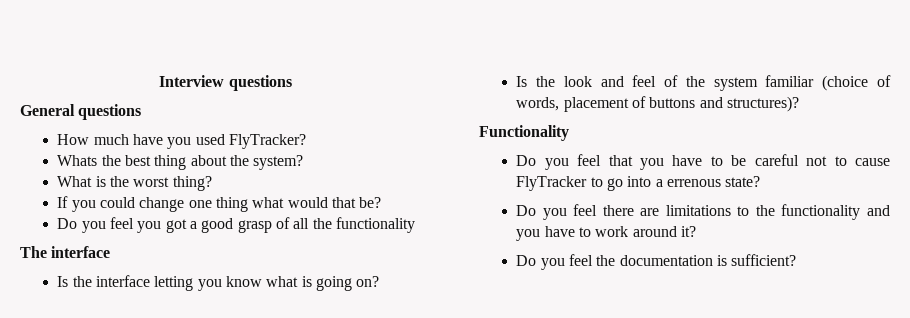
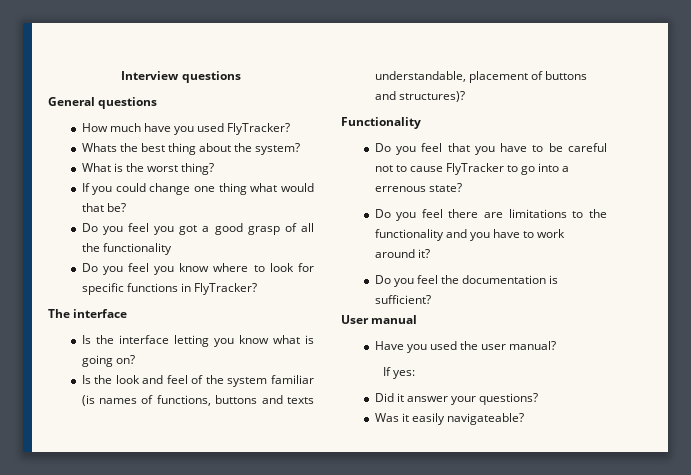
(415, 225) none -> [81,263,315,275] [81,283,257,295] // Do you feel you know where to look for specific functions in FlyTracker?
[822,75,891,91] [516,97,560,111] (choice of words, -> [81,395,314,406] [374,71,466,82] (is names of functions, buttons and texts understandable,
(797, 260) none -> [341,315,418,324] [374,341,557,353] [382,367,416,379] [374,393,539,405] [374,413,524,425] // User manual // Have you used the user manual? // If yes: // Did it answer your questions? // Was it easily navigateable?

